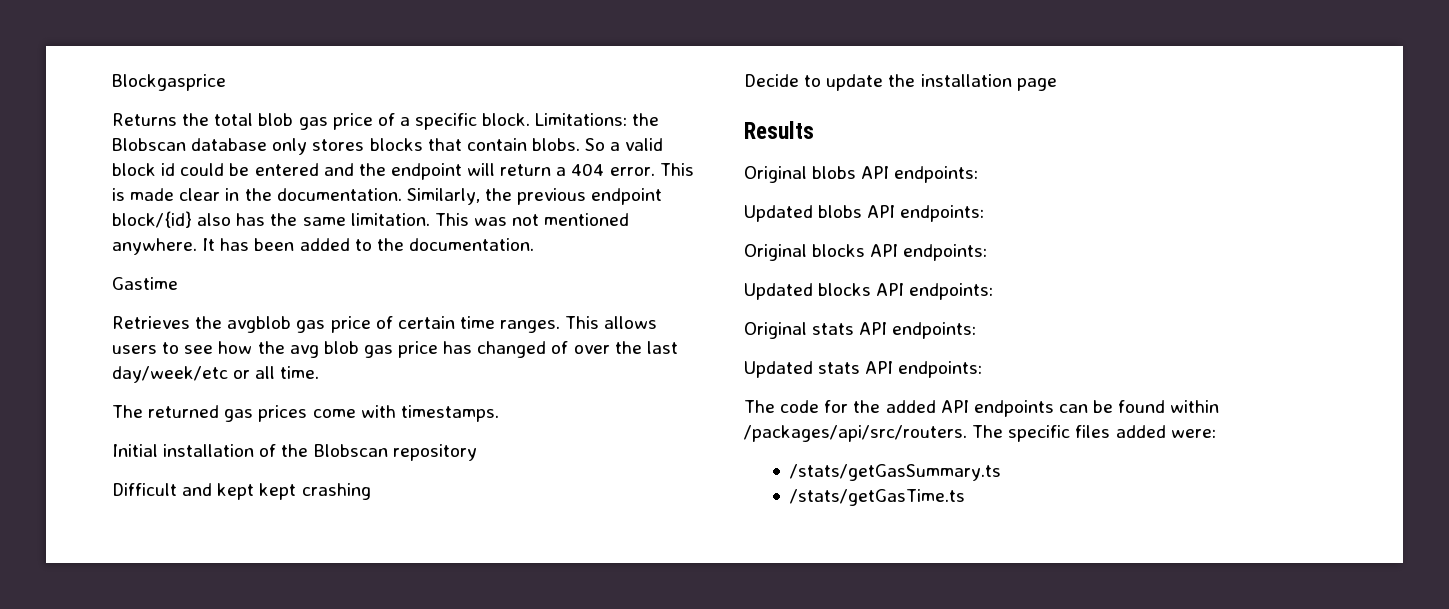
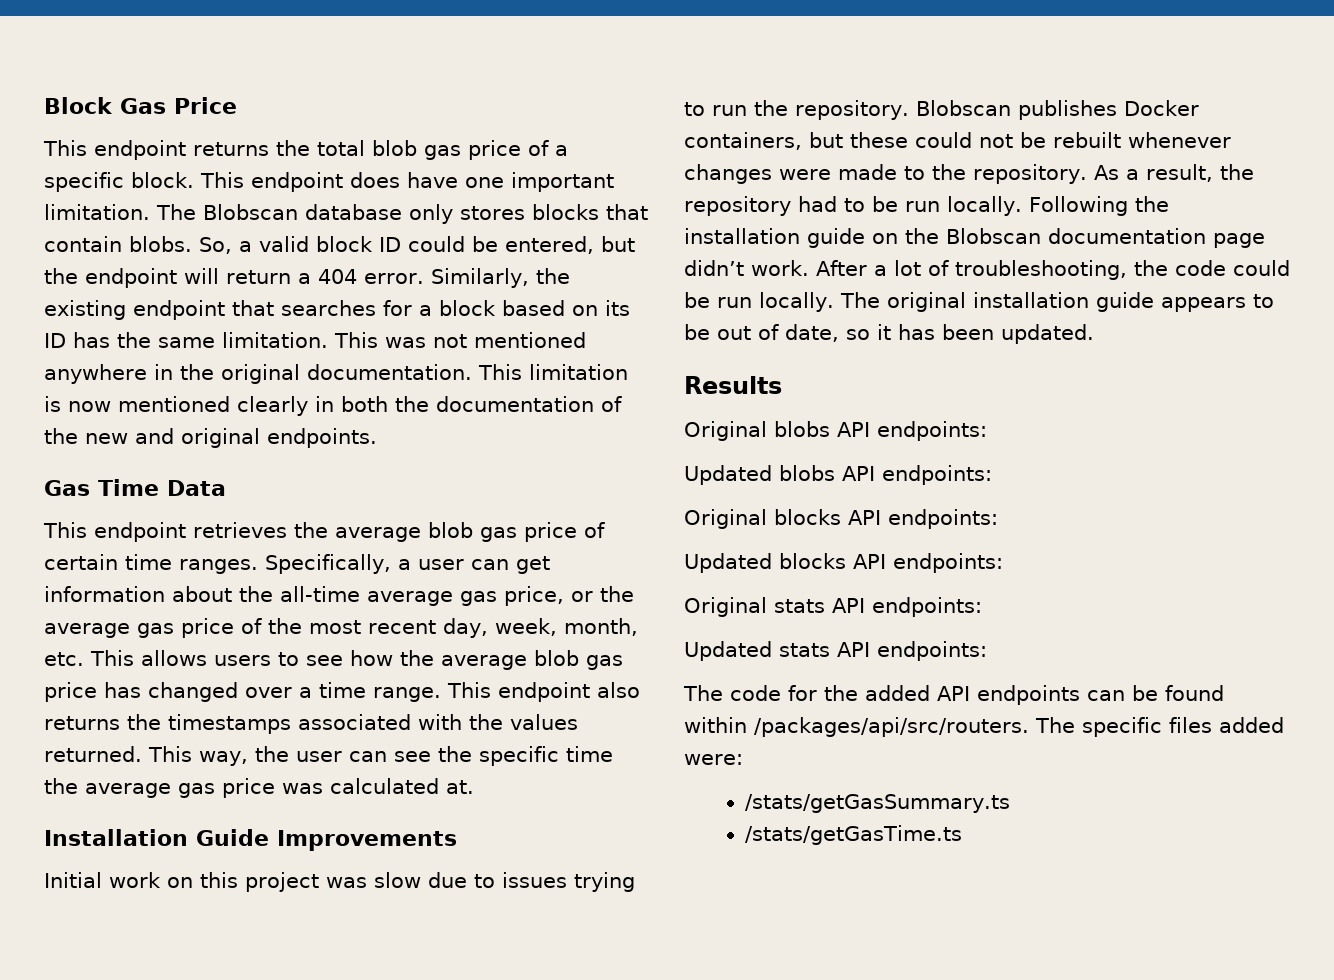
[112,74,226,91] [112,113,177,126] Blockgasprice // Returns -> [44,97,237,114] [43,140,269,160] Block Gas Price // This endpoint returns
[535,113,660,126] Limitations: the -> [200,172,614,192] [44,204,196,220] This endpoint does have one important limitation. The
[585,138,606,151] So -> [199,237,232,254] So,
[161,163,354,176] id could be entered and -> [379,236,635,254] ID could be entered, but
[659,163,694,176] [112,188,663,205] [112,211,232,228] This is made clear in the documentation. Similarly, the previous endpoint block/{id} also -> [430,268,570,288] [44,300,630,320] [44,333,66,348] Similarly, the existing endpoint that searches for a block based on its ID
[112,238,534,255] [112,277,178,290] [112,316,292,333] anywhere. It has been added to the documentation. // Gastime // Retrieves the avgblob -> [44,364,628,384] [44,396,622,416] [44,428,377,448] [44,479,226,496] [43,522,473,542] anywhere in the original documentation. This limitation is now mentioned clearly in both the documentation of the new and original endpoints. // Gas Time Data // This endpoint retrieves the average blob
(561, 326) none -> [265,554,550,574] [44,586,634,606] [44,618,638,638] [44,652,84,666] Specifically, a user can get information about the all-time average gas price, or the average gas price of the most recent day, week, month, etc.
[289,345,319,358] avg -> [441,655,527,670] average
[551,341,678,354] [112,366,320,383] [112,405,499,422] [112,444,477,461] [112,483,371,500] [744,74,1057,91] of over the last day/week/etc or all time. // The returned gas prices come with timestamps. // Initial installation of the Blobscan repository // Difficult and kept kept crashing // Decide to update the installation page -> [245,682,640,702] [44,714,578,734] [44,746,613,766] [44,778,474,798] [44,829,457,851] [44,872,635,892] [684,100,1199,120] [684,132,1231,150] [684,164,1254,184] [684,196,1169,216] [684,228,1265,248] [684,260,1290,280] [684,292,1274,312] [684,324,1094,344] over a time range. This endpoint also returns the timestamps associated with the values returned. This way, the user can see the specific time the average gas price was calculated at. // Installation Guide Improvements // Initial work on this project was slow due to issues trying to run the repository. Blobscan publishes Docker containers, but these could not be rebuilt whenever changes were made to the repository. As a result, the repository had to be run locally. Following the installation guide on the Blobscan documentation page didn’t work. After a lot of troubleshooting, the code could be run locally. The original installation guide appears to be out of date, so it has been updated.

